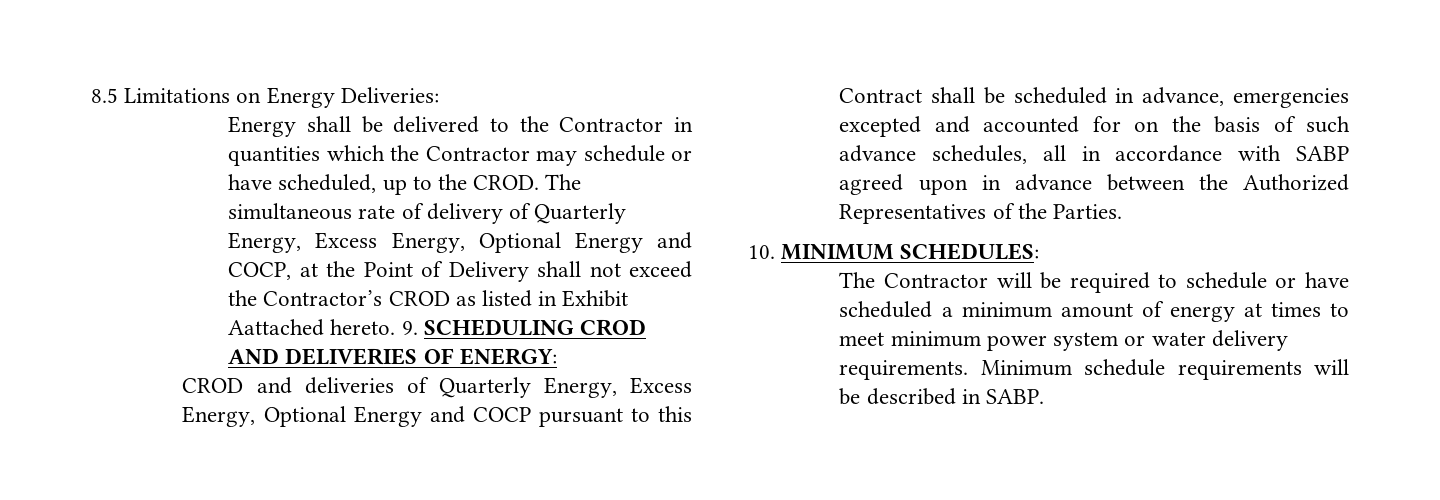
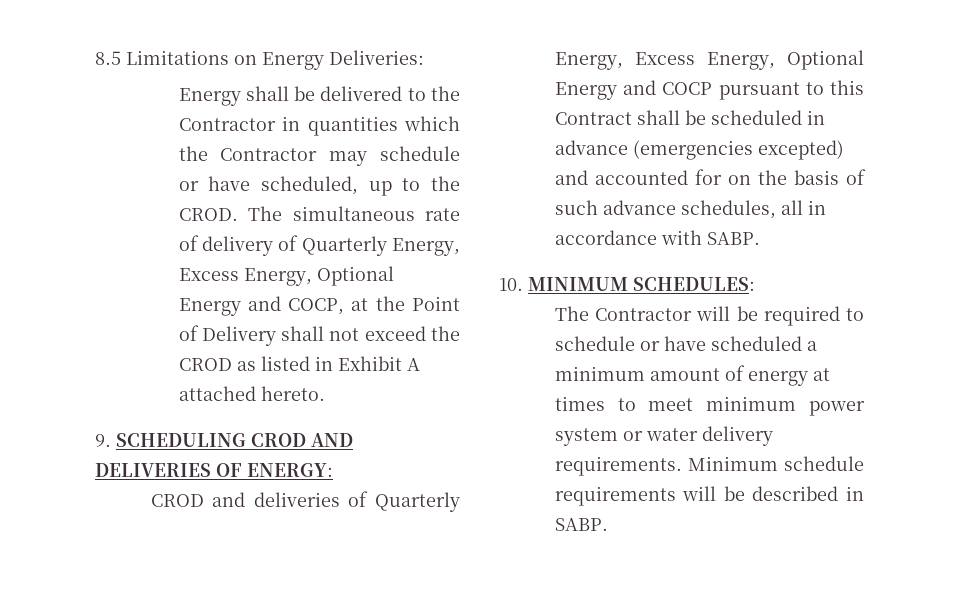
[263,290,383,306] Contractor’s -> (461, 333) none
[228,319,325,336] Aattached -> [406,358,420,371] [178,386,256,401] A attached
(396, 327) none -> (325, 393) //
[1142,87,1349,108] [839,116,922,137] advance, emergencies excepted -> [554,140,844,160] advance (emergencies excepted)
[1296,146,1349,161] [839,174,1349,195] [839,203,1123,224] SABP agreed upon in advance between the Authorized Representatives of the Parties. -> [706,232,760,245] SABP.

